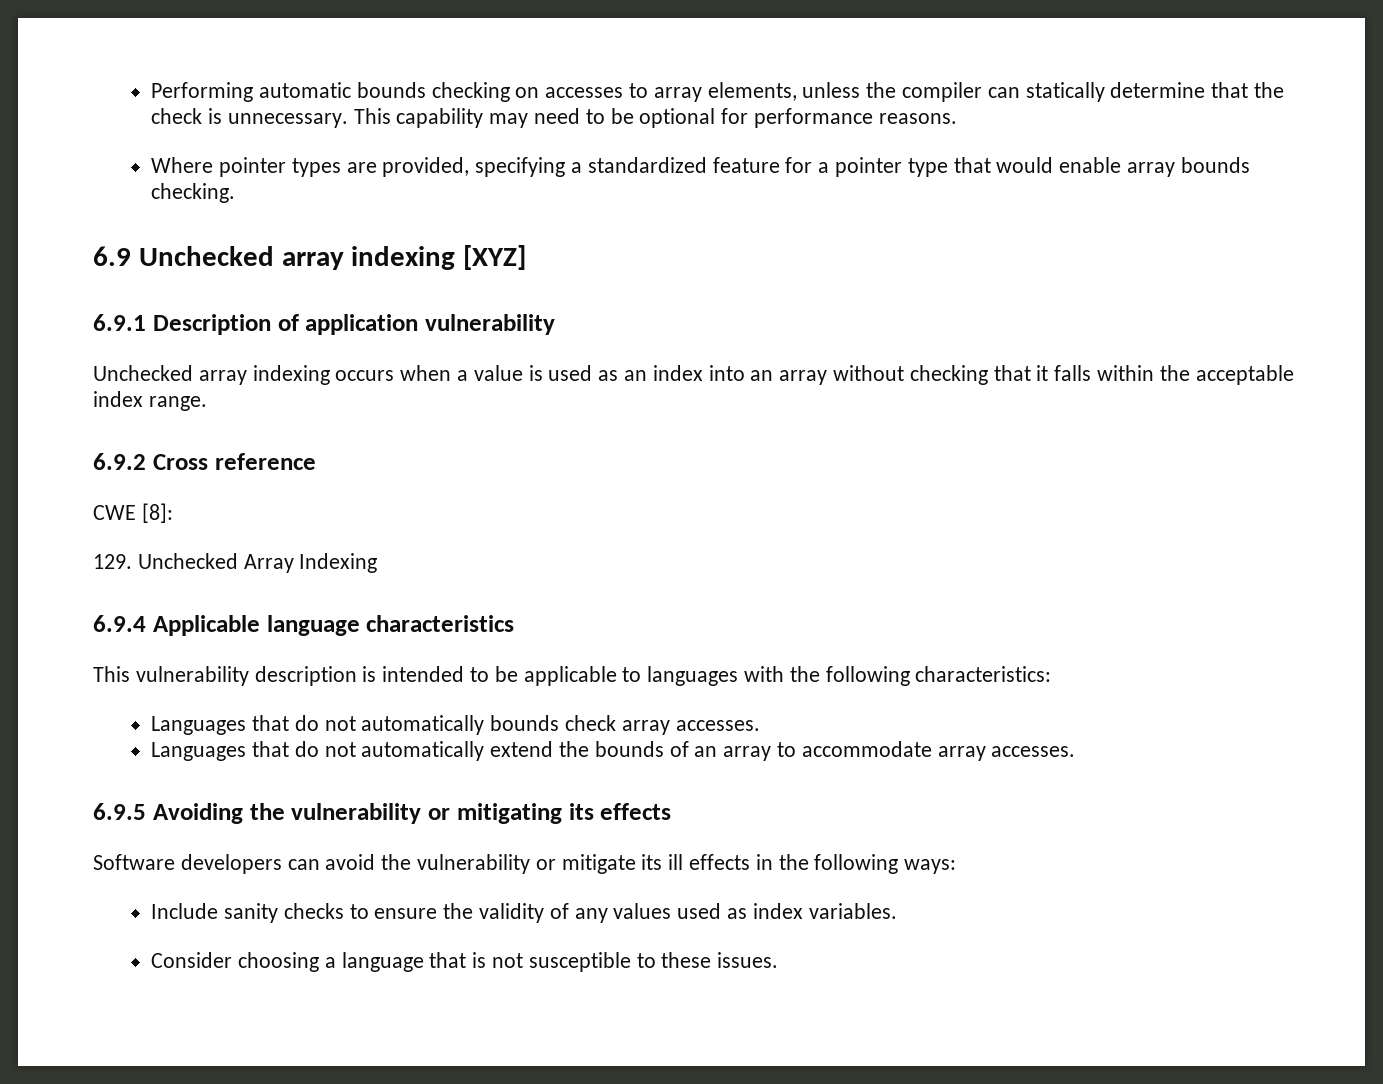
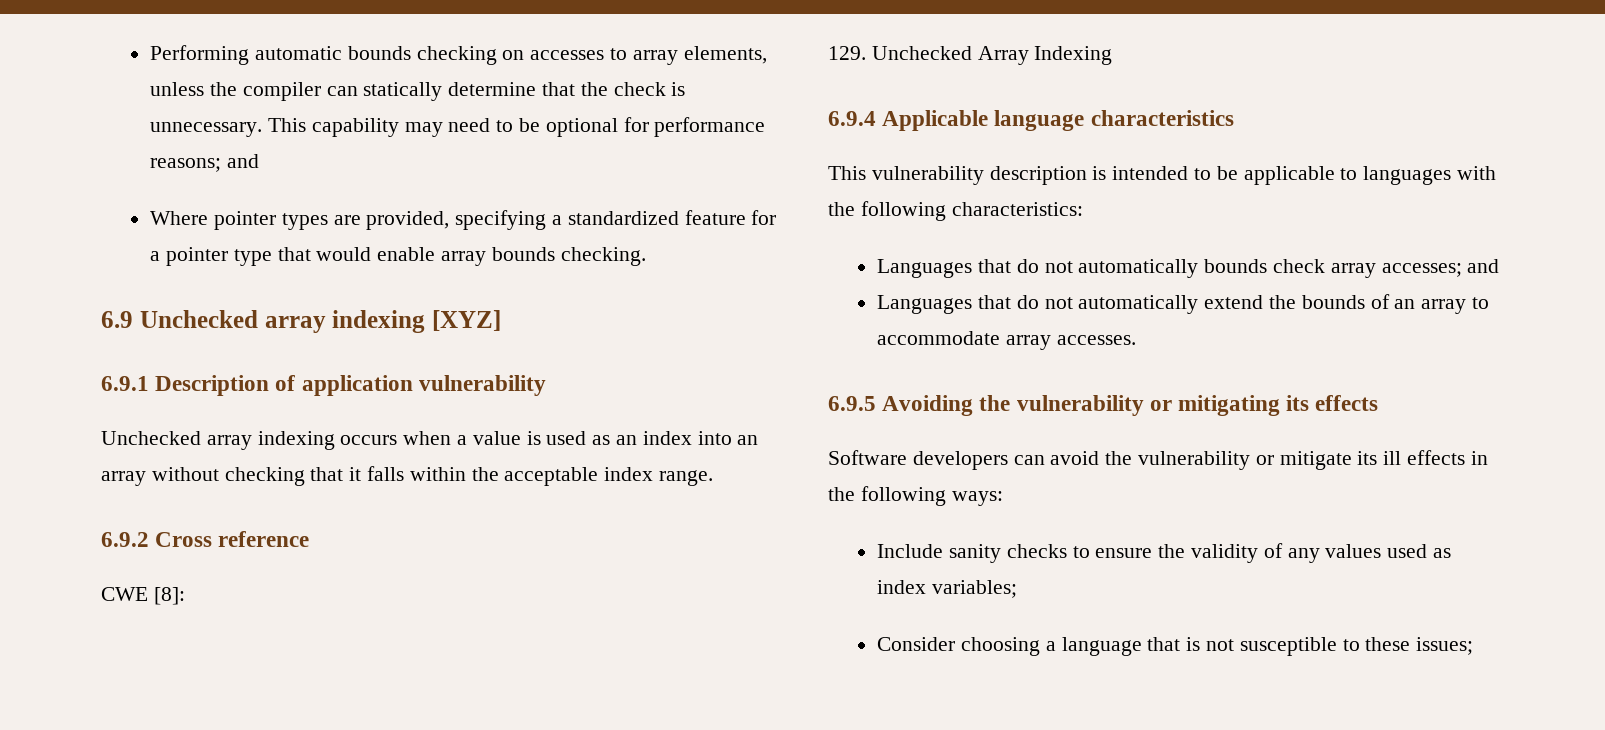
[878,113,957,124] reasons. -> [150,154,259,172] reasons; and
[675,720,760,731] accesses. -> [1381,259,1500,277] accesses; and
[808,903,897,919] variables. -> [931,580,1017,598] variables;
[717,952,779,968] issues. -> [1416,637,1474,655] issues;

